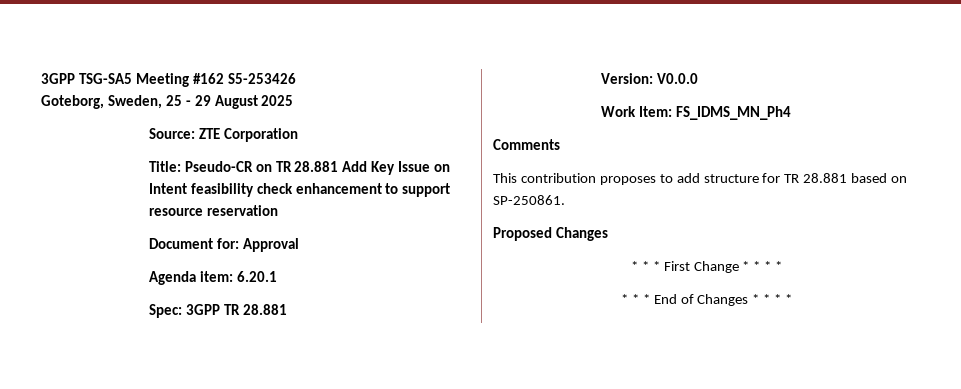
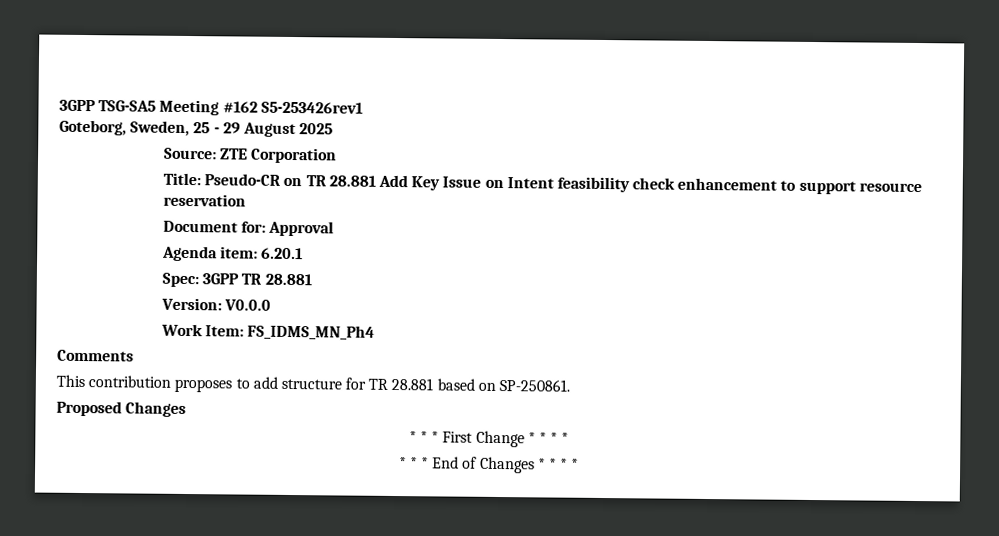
[227,73,296,84] S5-253426 -> [260,101,363,114] S5-253426rev1

